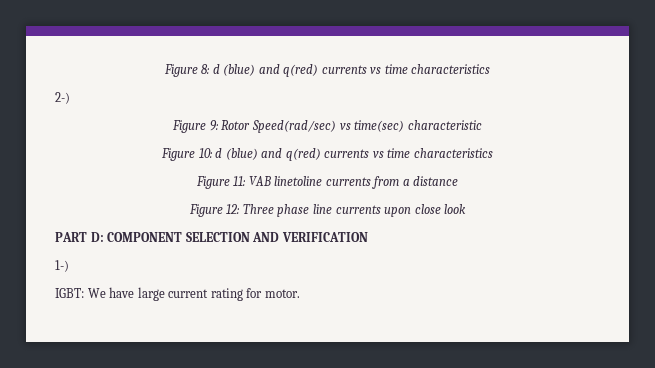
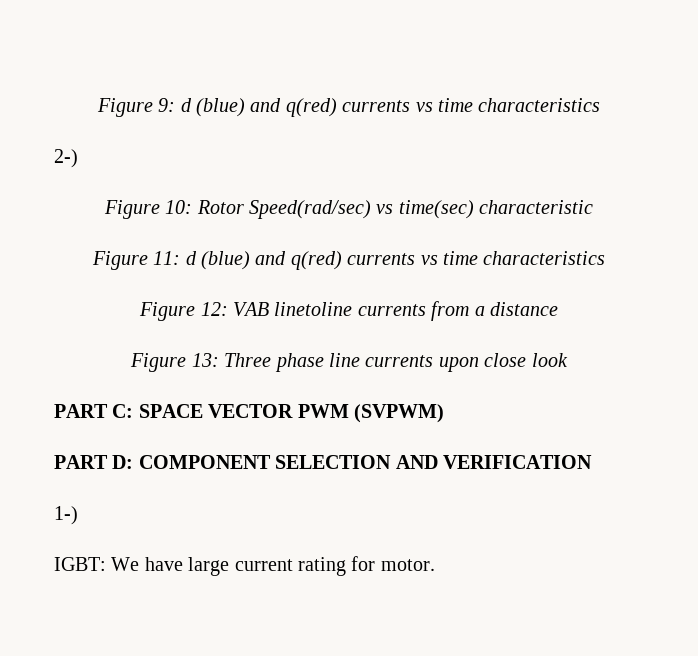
[163,64,211,77] Figure 8: -> [96,98,176,117] Figure 9:
[209,120,219,131] 9: -> [165,200,193,214] 10:
[198,148,213,158] 10: -> [153,251,181,265] 11:
[233,176,247,186] 11: -> [200,302,228,316] 12:
[226,204,241,214] 12: -> [191,353,219,367] 13:
(467, 209) none -> [54,404,444,423] // PART C: SPACE VECTOR PWM (SVPWM)

